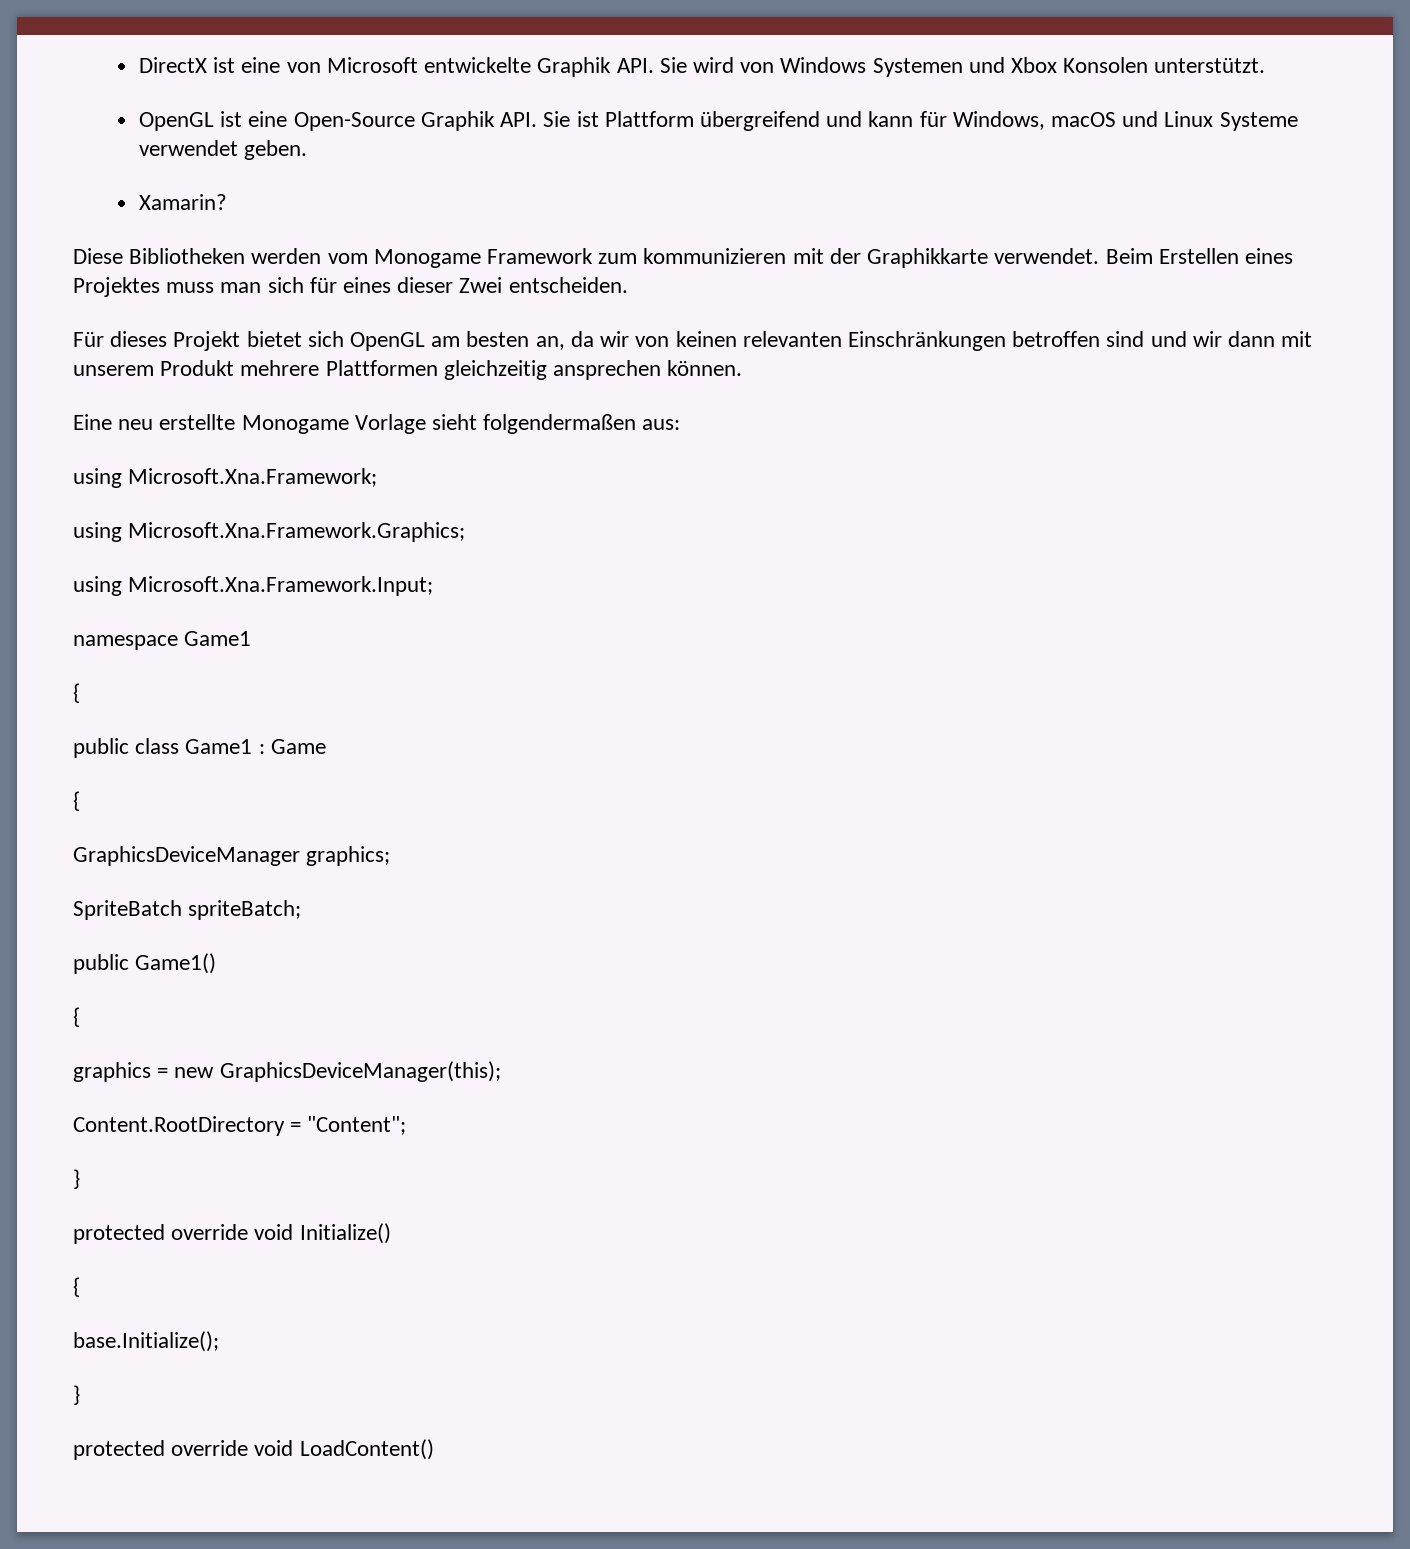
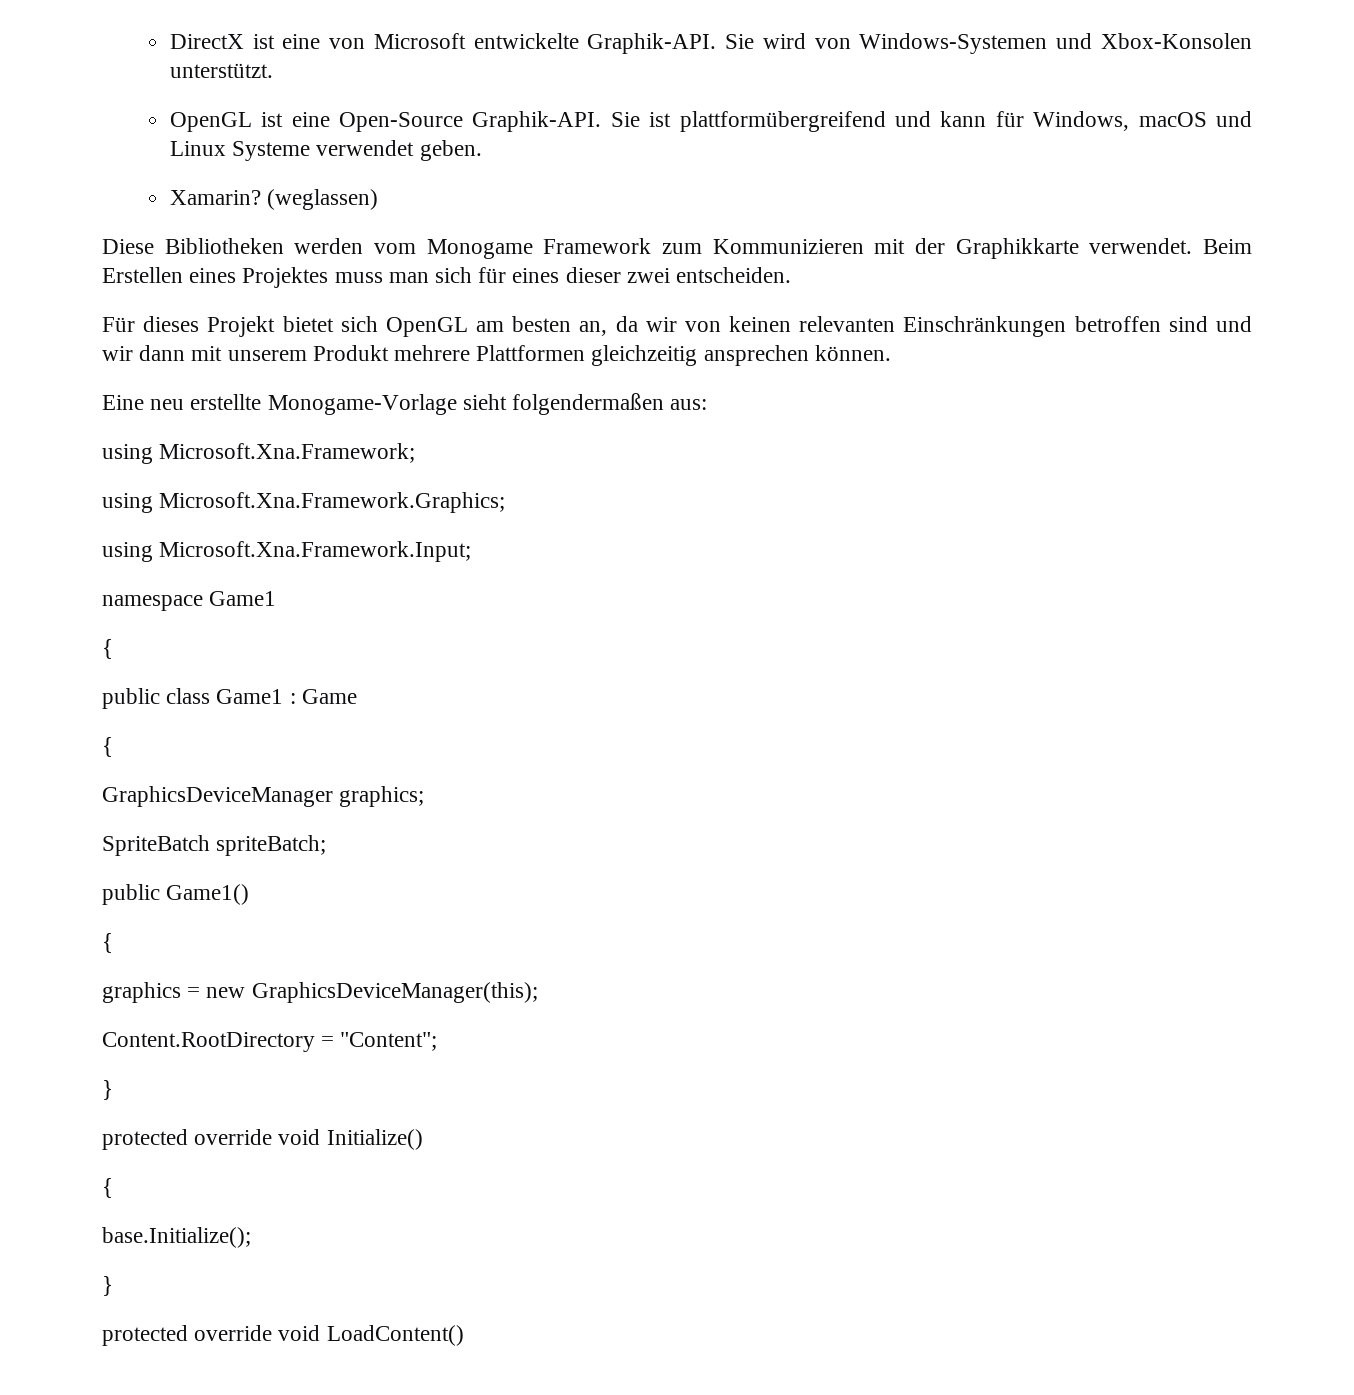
[537,57,654,77] Graphik API. -> [587,33,717,54] Graphik-API.
[780,57,1149,77] Windows Systemen und Xbox Konsolen -> [859,33,1252,54] Windows-Systemen und Xbox-Konsolen
[420,111,820,131] Graphik API. Sie ist Plattform übergreifend -> [472,111,886,132] Graphik-API. Sie ist plattformübergreifend
(228, 202) none -> [267,189,379,210] (weglassen)
[643,248,787,264] kommunizieren -> [712,239,864,254] Kommunizieren
[459,277,503,293] Zwei -> [626,268,670,283] zwei
[241,414,426,434] Monogame Vorlage -> [267,394,457,415] Monogame-Vorlage

